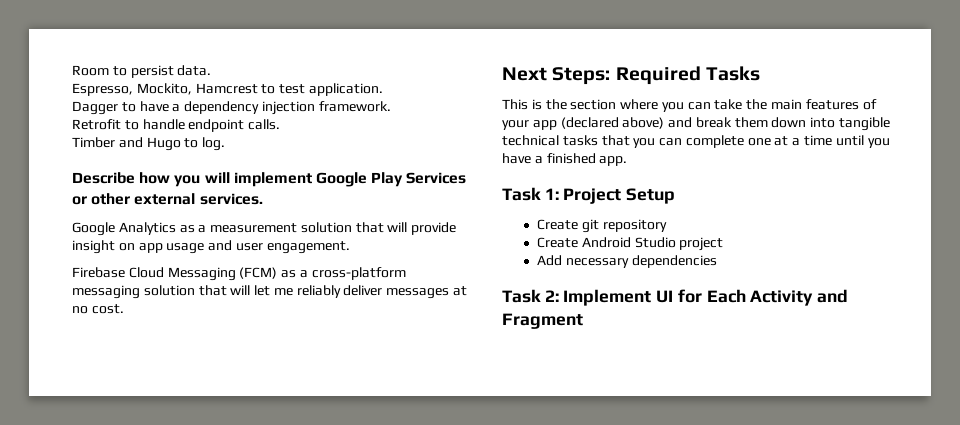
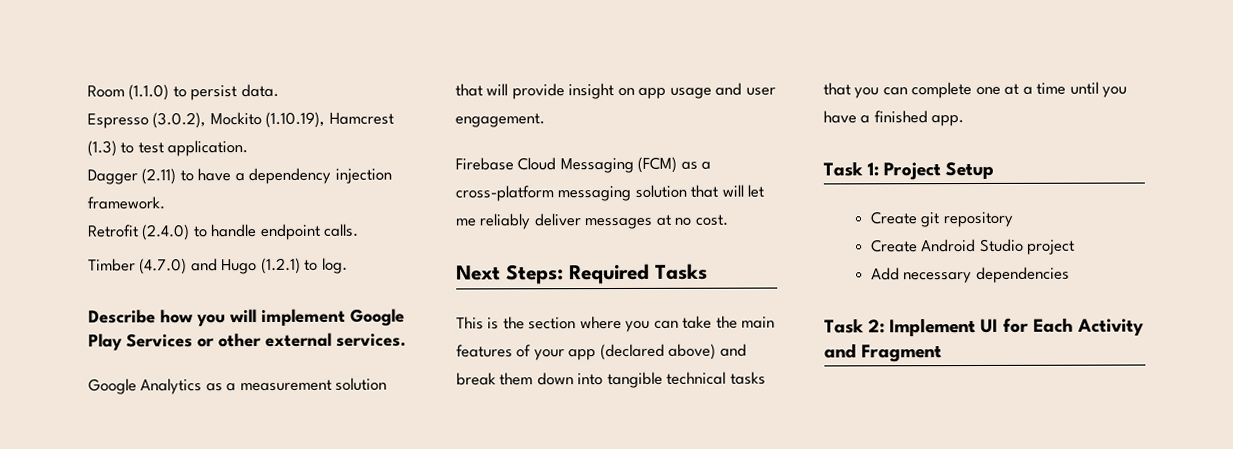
(109, 70) none -> [128,84,170,101] (1.1.0)
[72,83,258,96] Espresso, Mockito, Hamcrest -> [87,111,394,129] [87,140,117,157] Espresso (3.0.2), Mockito (1.10.19), Hamcrest (1.3)
(118, 108) none -> [141,168,177,185] (2.11)
(121, 124) none -> [141,224,191,241] (2.4.0)
(115, 142) none -> [139,258,188,275] (4.7.0)
(181, 144) none -> [260,257,301,274] (1.2.1)

